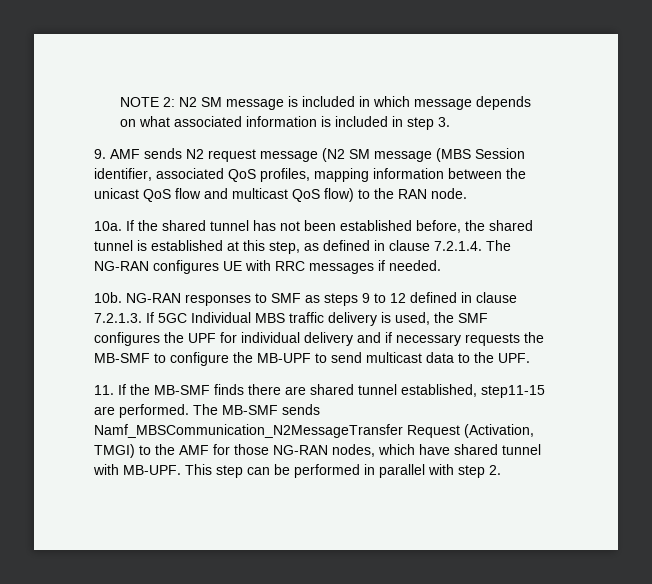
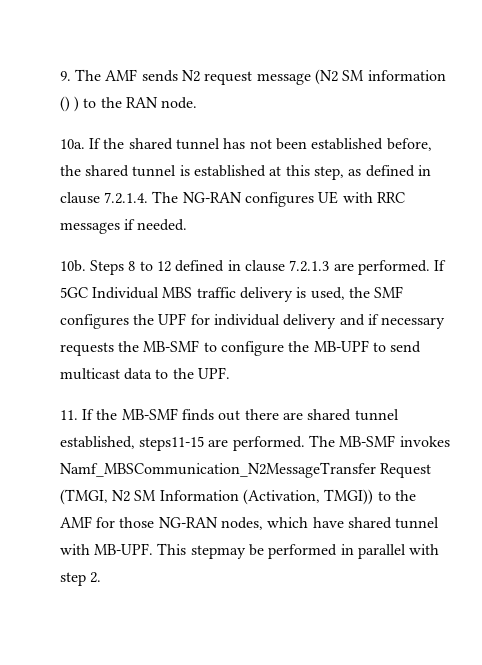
[119,96,531,110] [119,116,450,130] [93,149,106,159] NOTE 2: N2 SM message is included in which message depends on what associated information is included in step 3. // 9. -> [59,69,102,81] 9. The
[373,148,525,162] [93,168,526,182] [93,188,354,202] message (MBS Session identifier, associated QoS profiles, mapping information between the unicast QoS flow and multicast QoS flow) -> [367,70,446,81] [59,96,80,112] information () )
[125,293,370,306] NG-RAN responses to SMF as steps 9 -> [90,260,136,275] Steps 8
[93,313,142,323] 7.2.1.3. -> [289,260,430,275] 7.2.1.3 are performed.
(244, 389) none -> [218,410,241,421] out
[480,385,545,398] step11-15 -> [139,436,205,451] steps11-15
[281,404,320,415] sends -> [399,436,450,447] invokes
[463,424,534,438] [93,444,135,458] (Activation, TMGI) -> [59,489,374,505] (TMGI, N2 SM Information (Activation, TMGI))
[215,465,270,478] step can -> [190,545,246,559] stepmay

